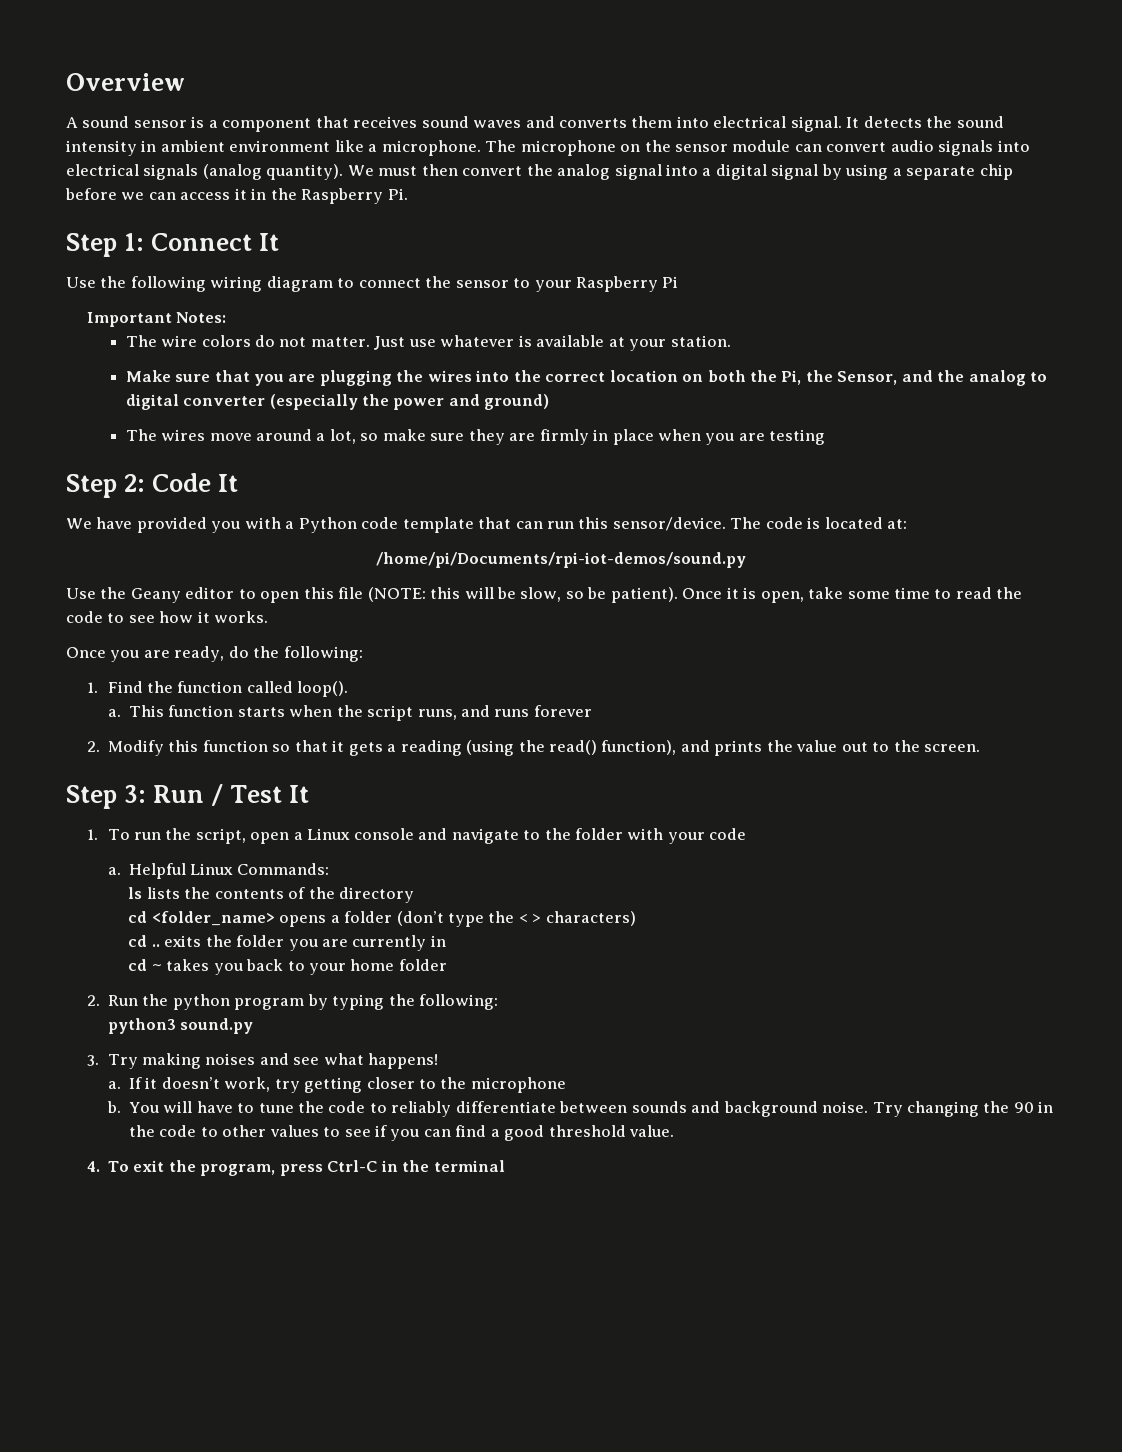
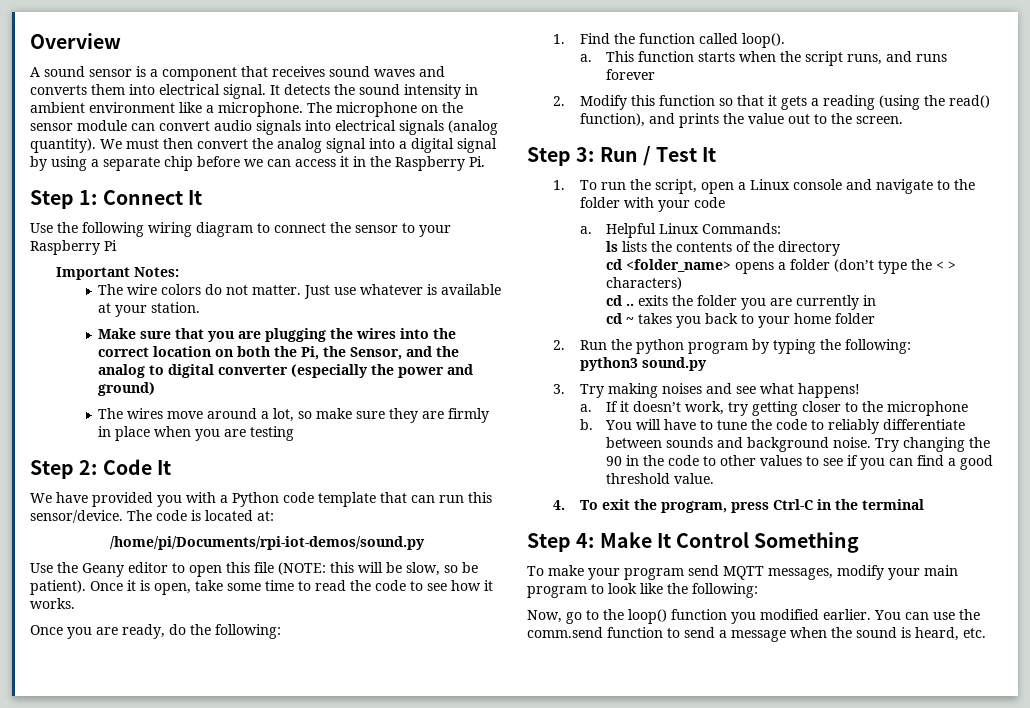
(505, 1166) none -> [527,532,860,553] [527,565,958,580] [527,583,758,598] [527,609,980,624] [527,627,986,642] // Step 4: Make It Control Something // To make your program send MQTT messages, modify your main program to look like the following: // Now, go to the loop() function you modified earlier. You can use the comm.send function to send a message when the sound is heard, etc.

